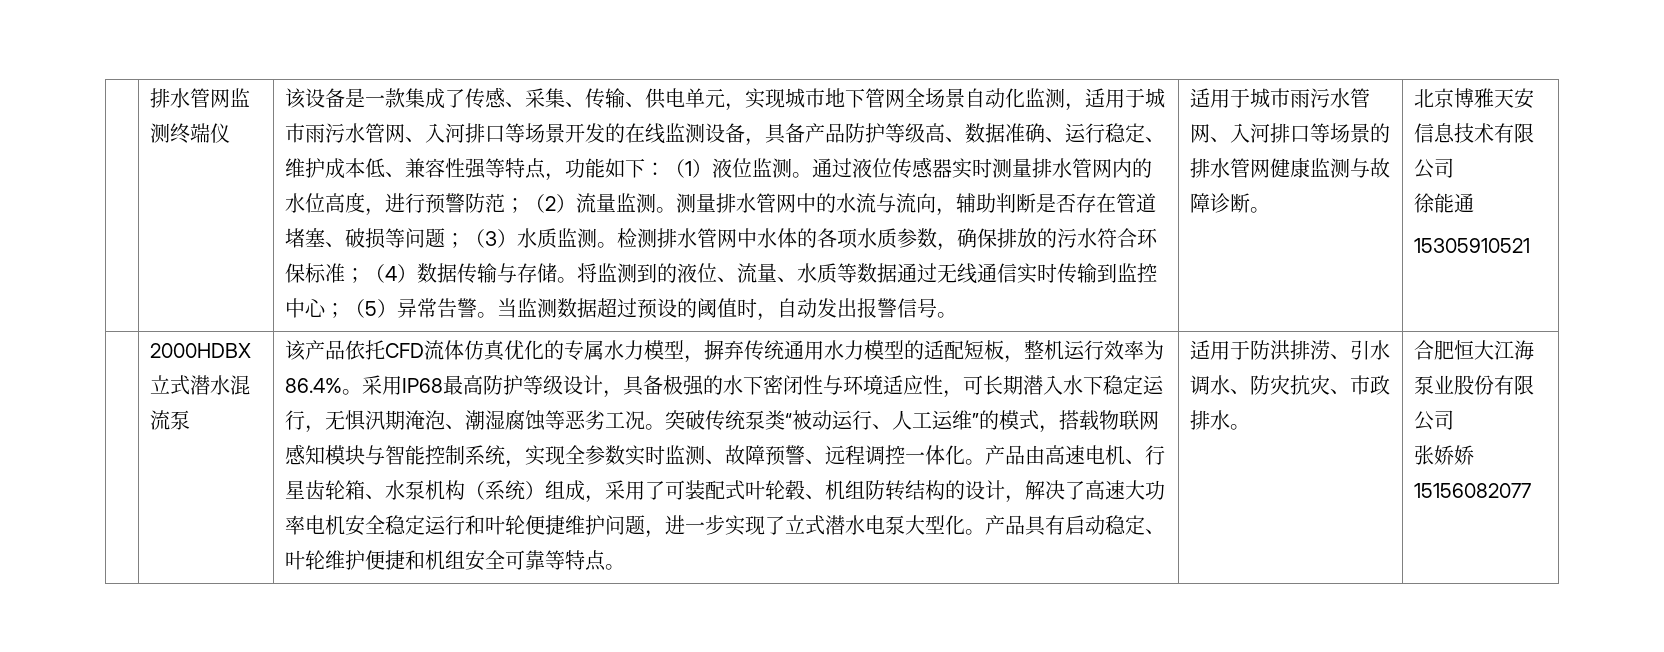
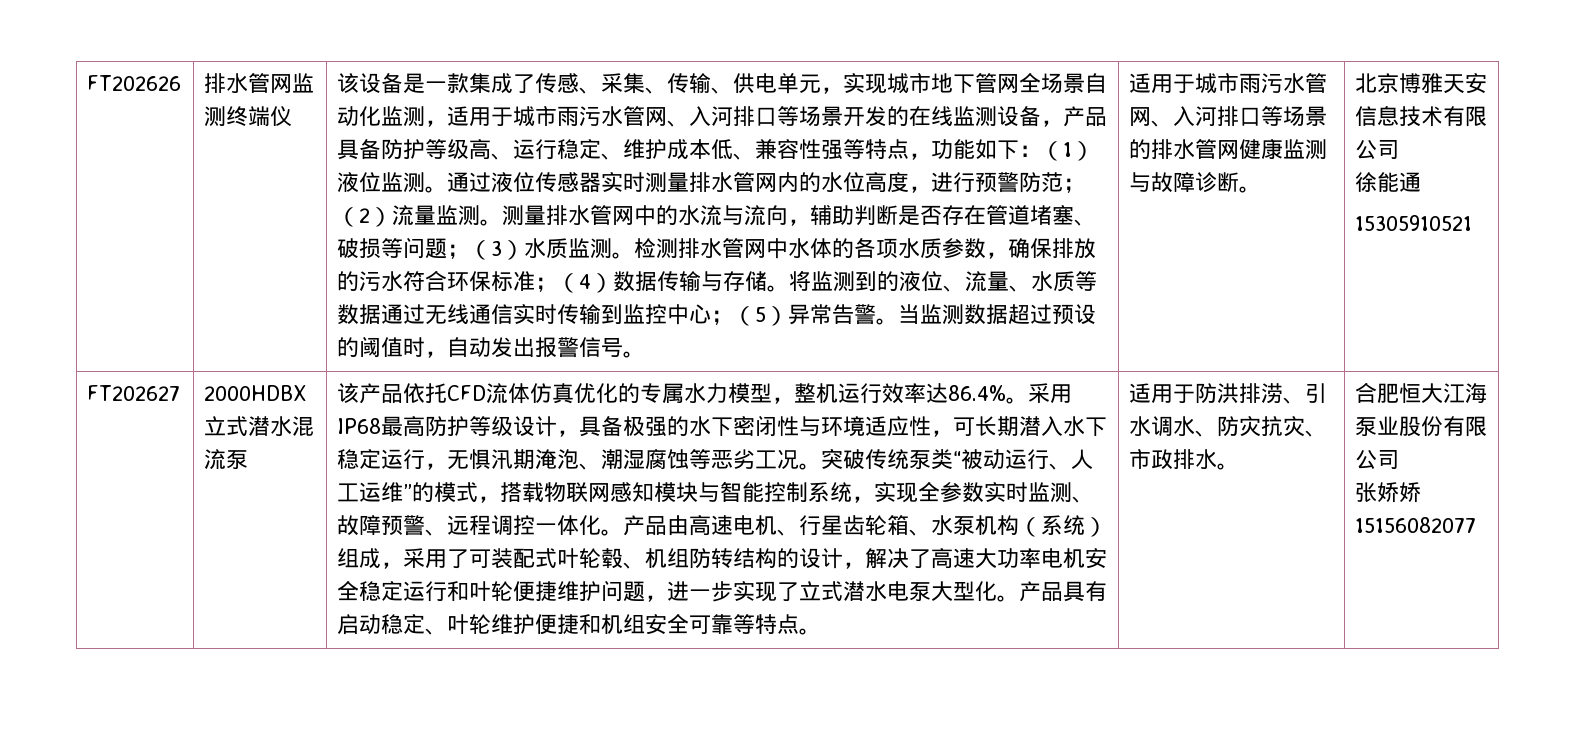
(149, 98) none -> [87,75,182,91] FT202626
[764,123,845,144] 具备产品 -> [1063,106,1108,127] [337,139,382,160] 产品具备
[964,123,1065,143] 数据准确、 -> (514, 156) none
(1530, 245) none -> [87,385,181,401] FT202627
[703,340,1024,363] 摒弃传统通用水力模型的适配短板， -> (795, 400) none
[1143,340,1164,360] 为 -> [926,383,949,403] 达

